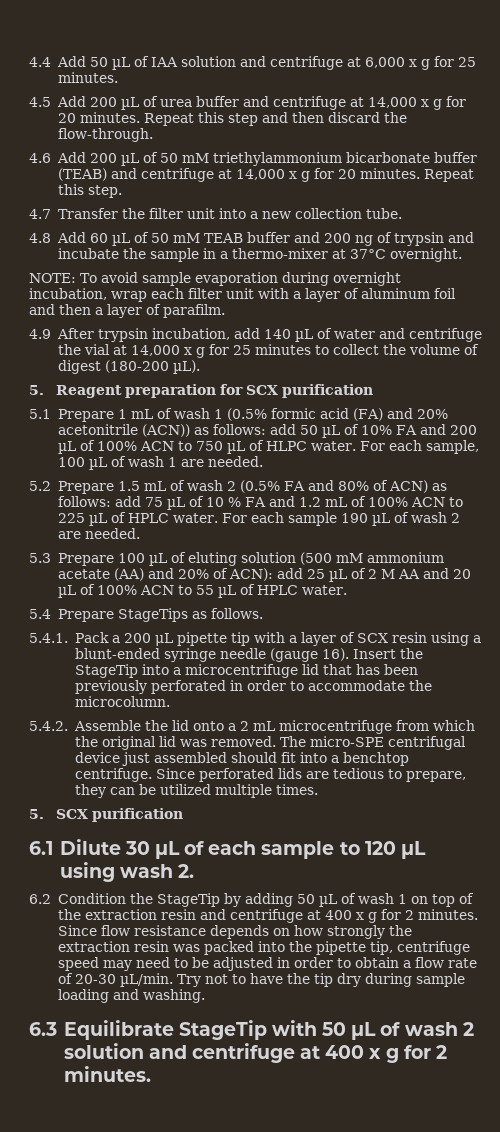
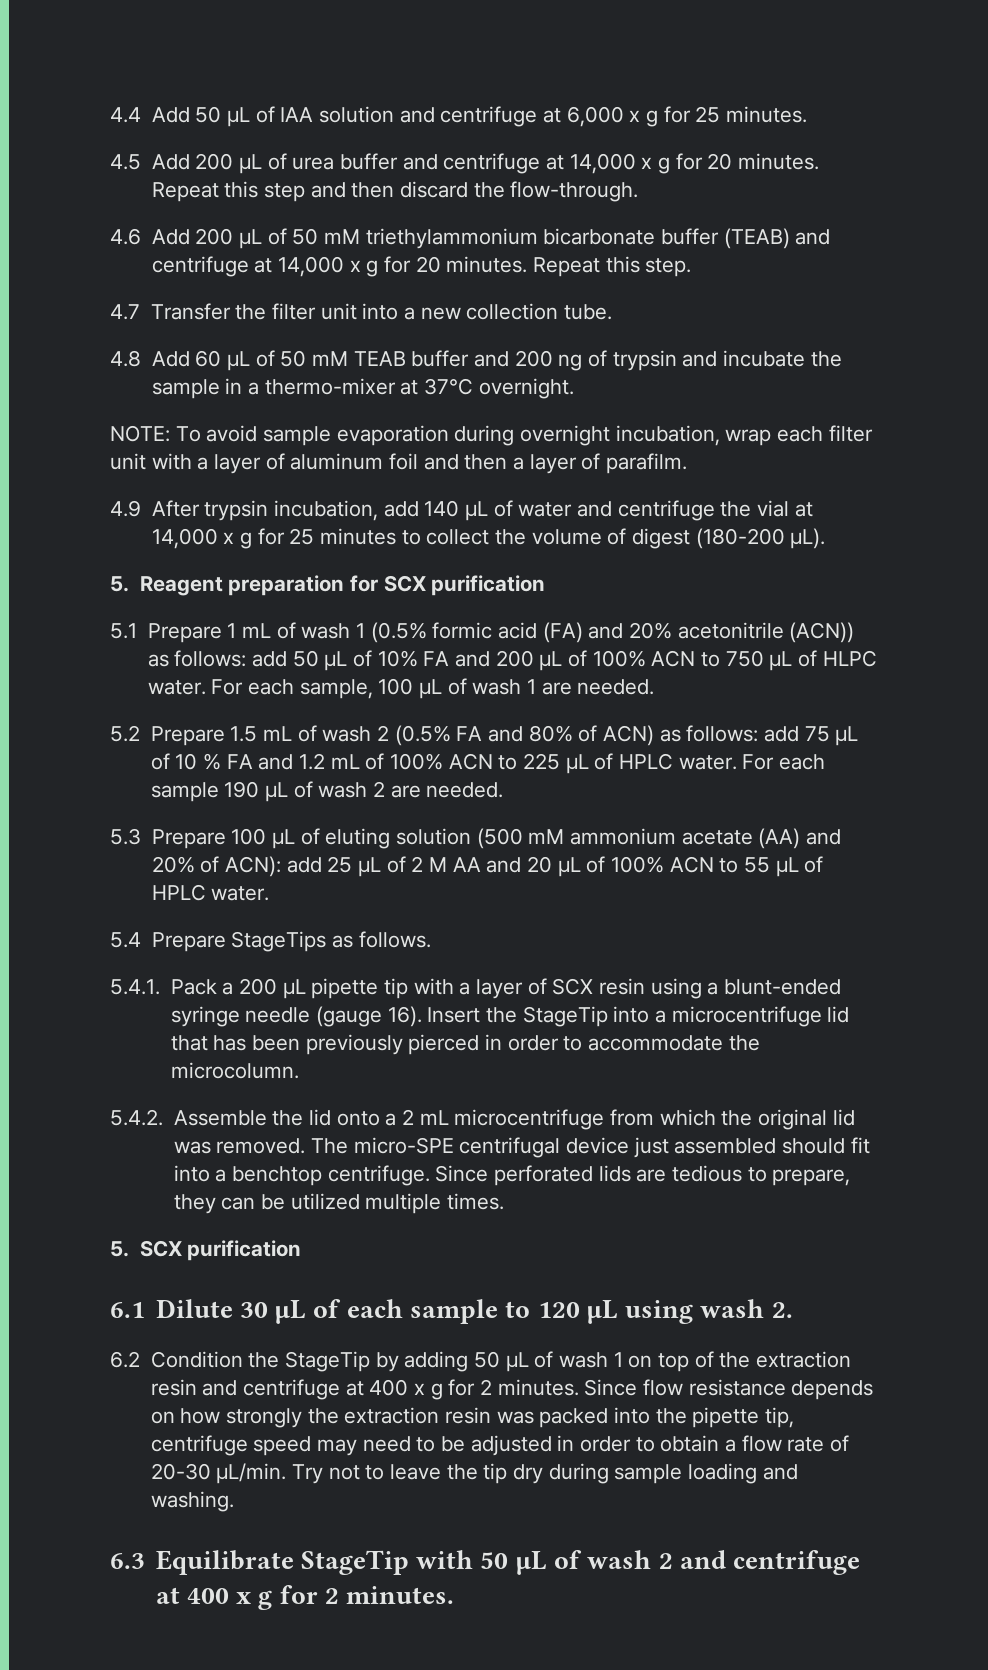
[150,680,226,694] perforated -> [408,1034,480,1055] pierced
[249,973,283,984] have -> [389,1464,441,1480] leave
[63,1043,144,1059] solution -> (673, 1561) none

